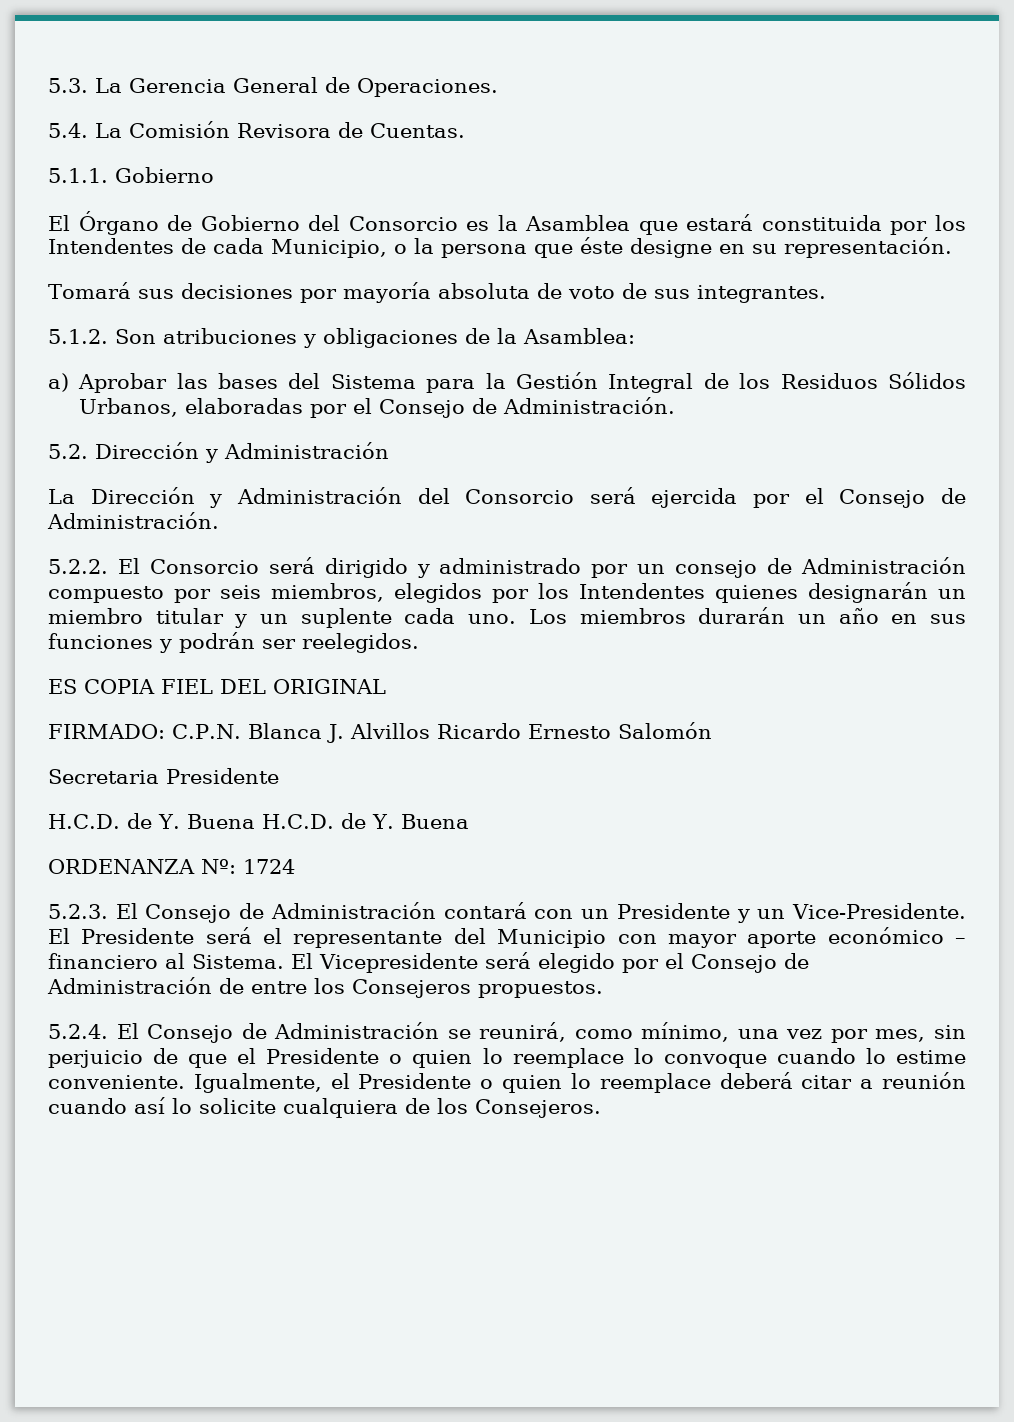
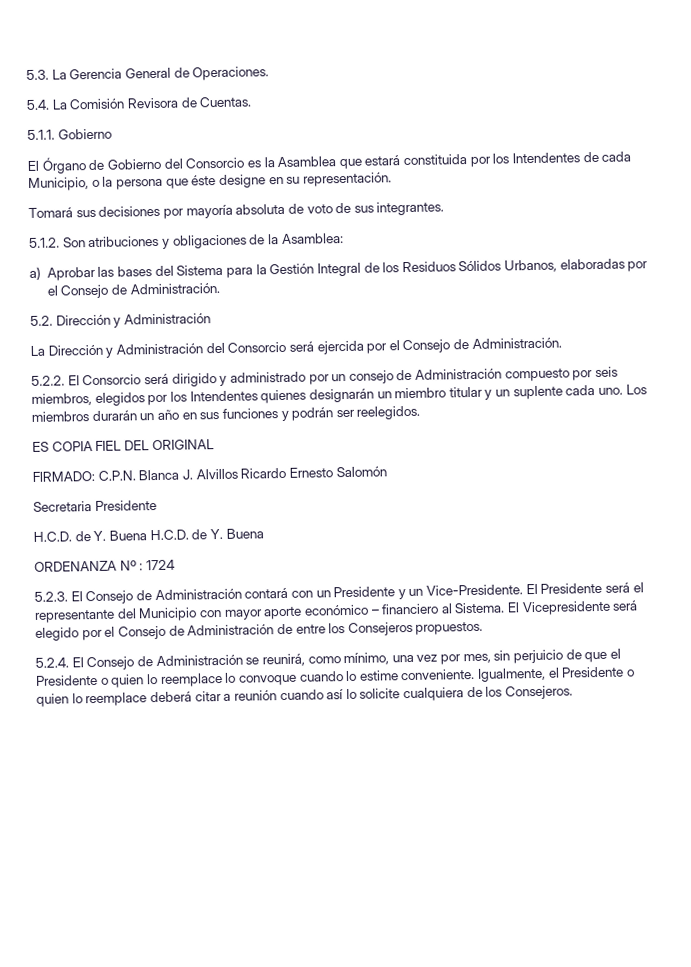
[201,859,236,874] Nº: -> [119,560,144,571] Nº :

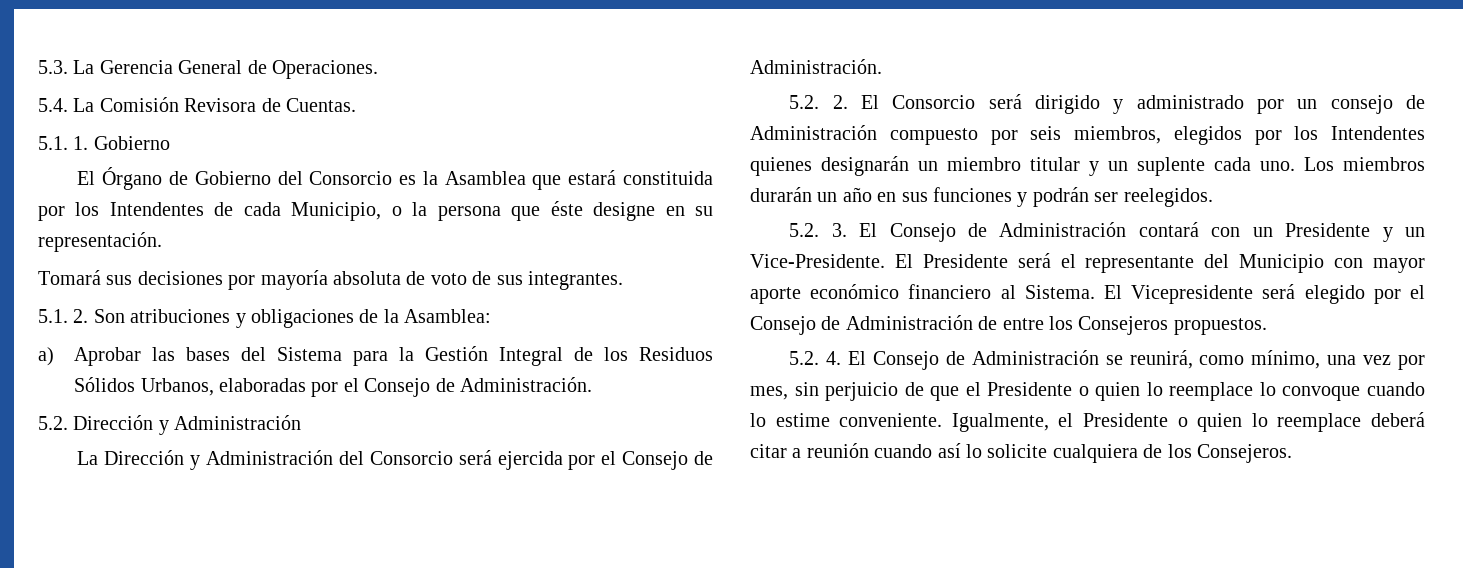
[27,129,55,141] 5.1.1. -> [38,136,89,150] 5.1. 1.
[29,237,60,248] 5.1.2. -> [38,309,89,323] 5.1. 2.
[31,375,65,386] 5.2.2. -> [789,95,848,109] 5.2. 2.
[32,439,214,452] [32,466,387,482] [33,500,157,512] [33,528,264,542] [34,559,175,572] [34,591,68,602] ES COPIA FIEL DEL ORIGINAL // FIRMADO: C.P.N. Blanca J. Alvillos Ricardo Ernesto Salomón // Secretaria Presidente // H.C.D. de Y. Buena H.C.D. de Y. Buena // ORDENANZA Nº : 1724 // 5.2.3. -> [789,223,847,237] 5.2. 3.
[371,609,380,615] – -> (900, 291) none
[35,657,69,668] 5.2.4. -> [789,351,842,365] 5.2. 4.

